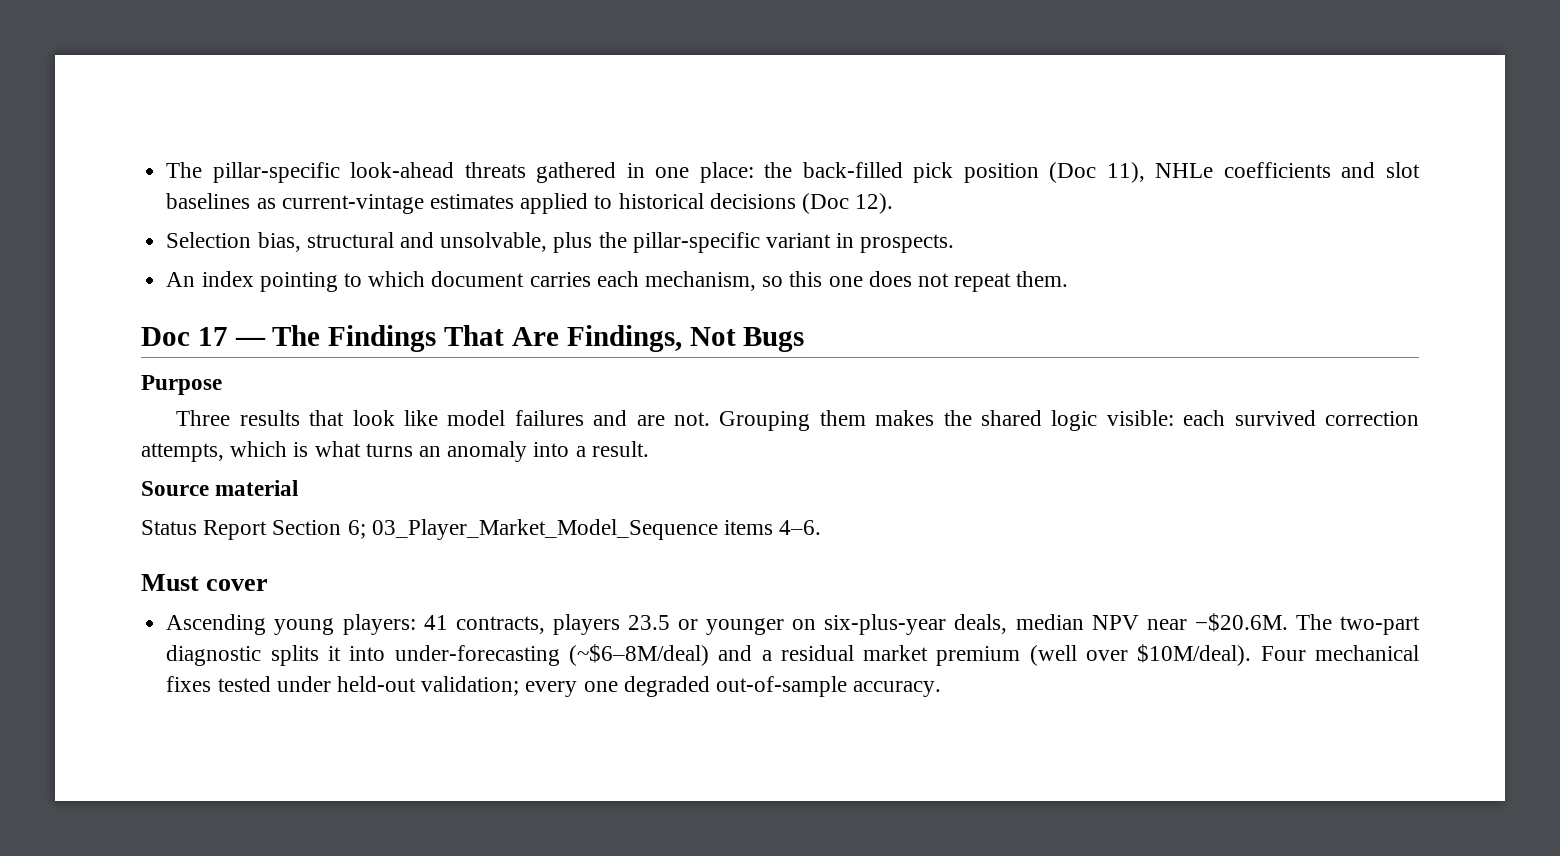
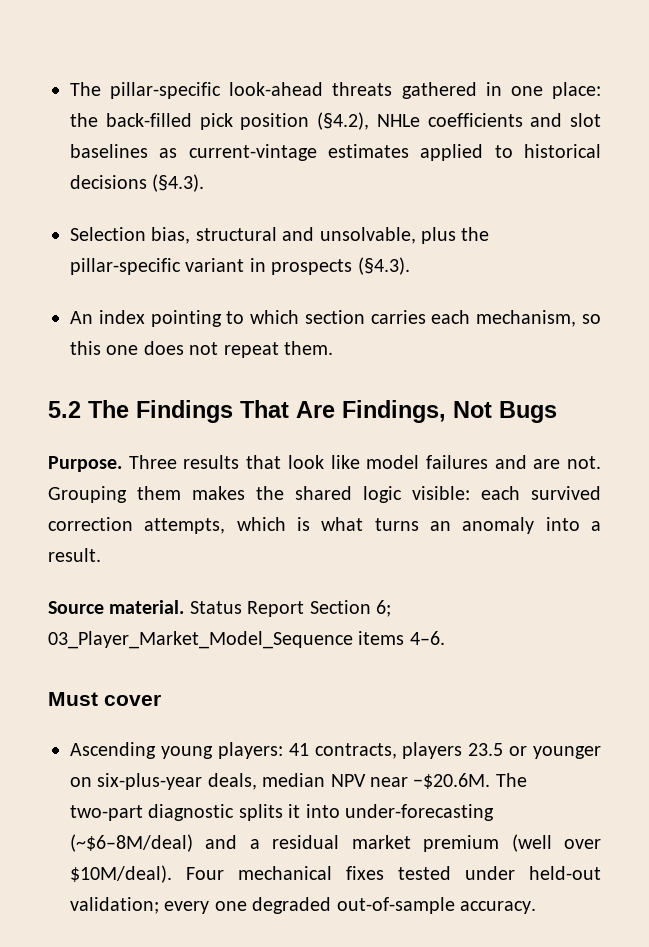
[1049,162,1145,183] (Doc 11), -> [317,112,369,130] (§4.2),
[801,193,894,214] (Doc 12). -> [152,174,205,192] (§4.3).
[860,234,955,253] prospects. -> [271,257,410,275] prospects (§4.3).
[431,271,525,287] document -> [304,310,365,324] section
[141,327,266,346] Doc 17 — -> [48,401,81,418] 5.2
[141,375,222,395] Purpose // -> [48,456,122,472] Purpose.
[215,480,299,496] material // -> [109,600,185,614] material.

